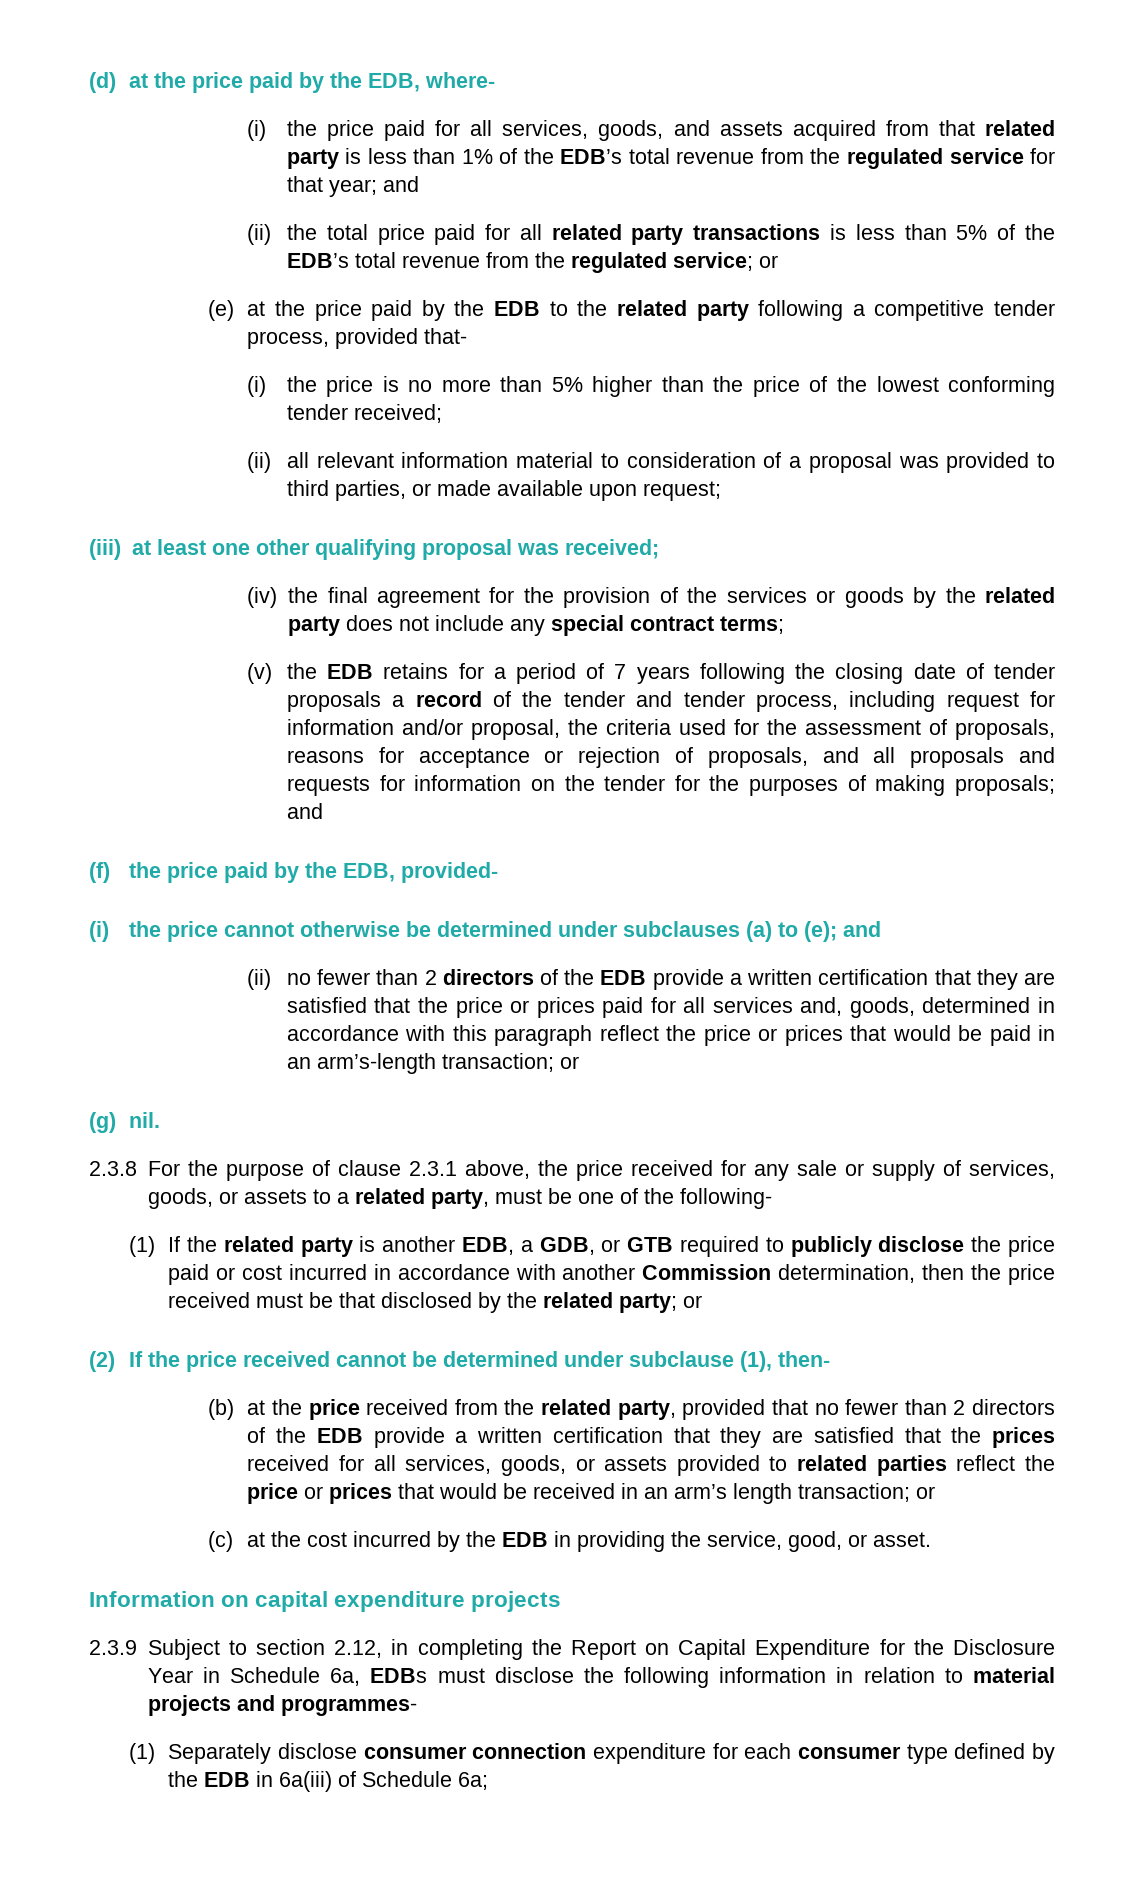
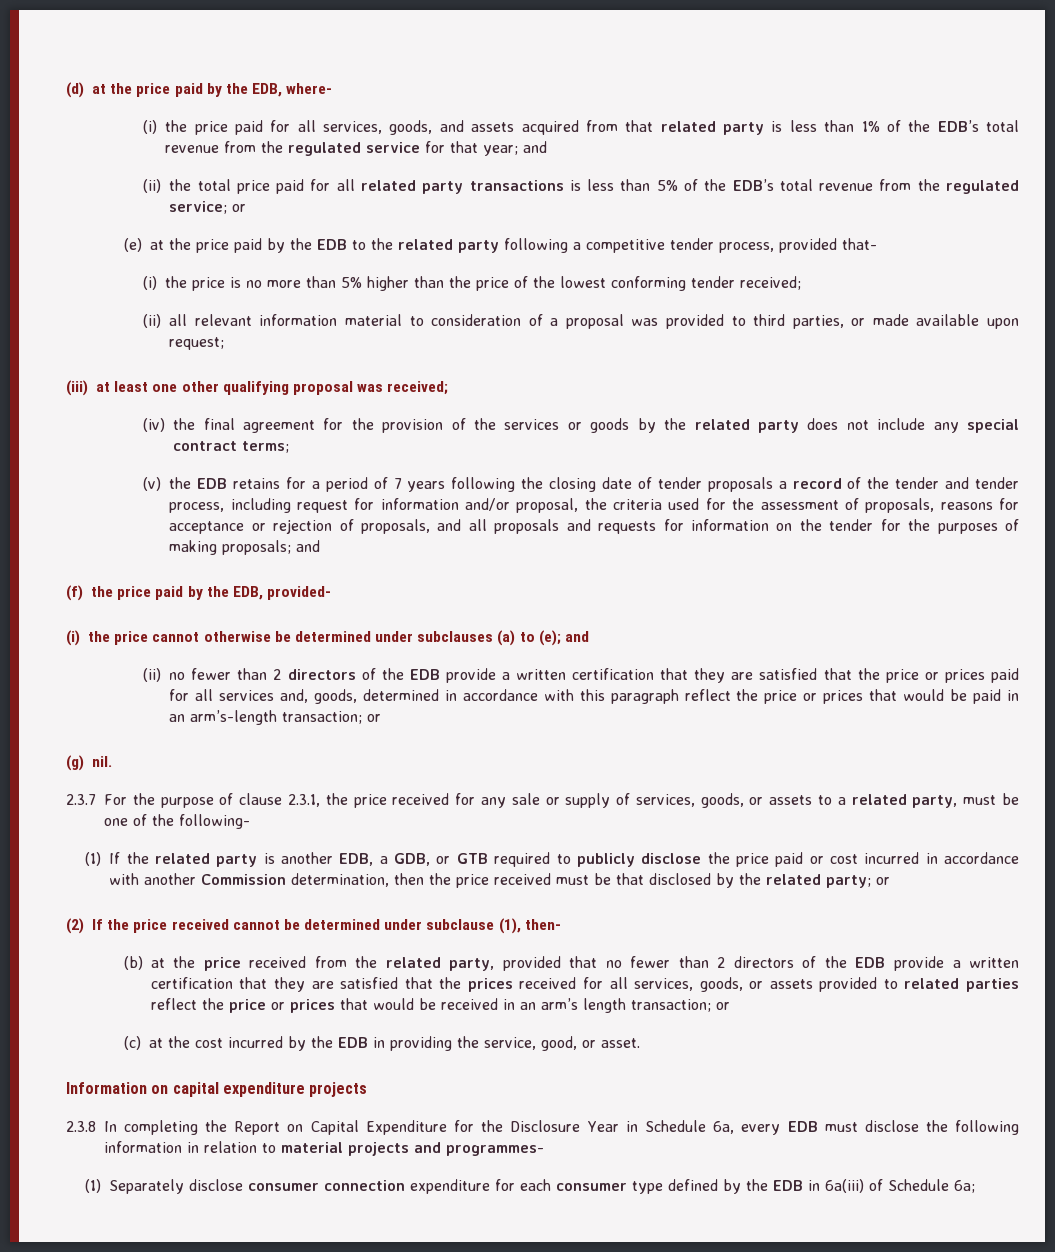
[89,1161,137,1176] 2.3.8 -> [66,794,96,805] 2.3.7
[408,1160,530,1179] 2.3.1 above, -> [287,794,320,807] 2.3.1,
[89,1639,409,1660] 2.3.9 Subject to section 2.12, in -> [66,1121,117,1132] 2.3.8 In
[370,1668,428,1683] EDBs -> [741,1121,818,1135] every EDB

